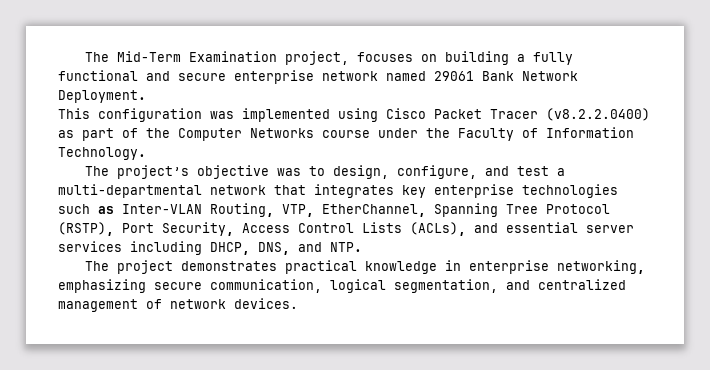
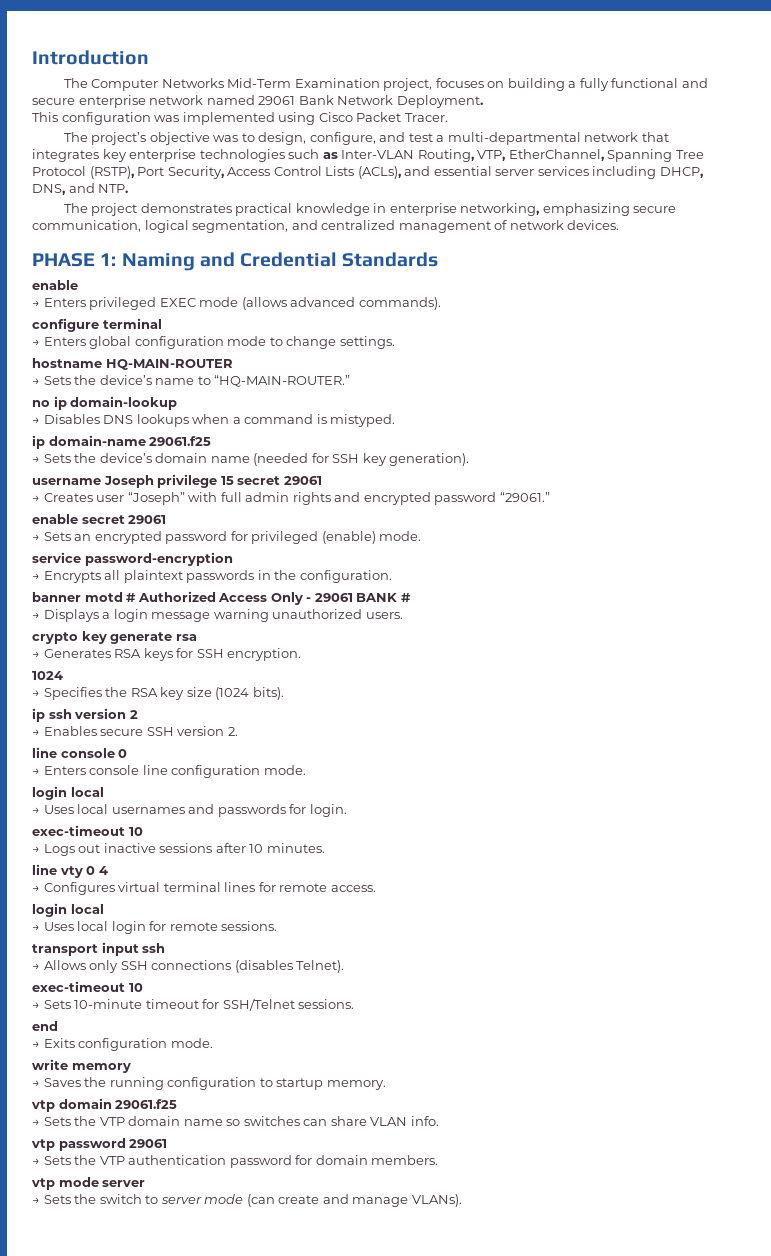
[84,52,109,62] The -> [32,50,149,65] [63,78,224,91] Introduction // The Computer Networks
[490,108,650,121] [58,127,634,141] [58,147,146,160] Tracer (v8.2.2.0400) as part of the Computer Networks course under the Faculty of Information Technology. -> [404,113,448,122] Tracer.
(298, 303) none -> [32,252,439,271] [32,280,78,290] [32,297,441,310] [32,318,162,332] [32,336,395,349] [32,358,233,370] [32,375,351,387] [32,396,178,410] [32,414,396,427] [32,435,212,449] [32,453,470,466] [32,474,322,488] [32,492,550,505] [32,514,167,524] [32,531,422,544] [32,552,233,566] [32,570,392,583] [32,591,411,605] [32,609,403,622] [32,631,197,644] [32,648,302,661] [32,671,63,680] [32,687,284,700] [32,708,138,722] [32,726,238,736] [32,747,128,758] [32,765,306,778] [32,786,104,800] [32,804,347,817] [32,825,143,836] [32,843,325,856] [32,864,108,878] [32,882,376,895] [32,903,104,917] [32,921,278,934] [32,942,166,956] [32,960,345,973] [32,981,143,992] [32,998,355,1011] [32,1021,58,1031] [32,1038,213,1051] [32,1059,131,1073] [32,1077,386,1090] [31,1098,178,1112] [32,1116,439,1126] [31,1138,168,1151] [32,1155,439,1168] [31,1177,146,1190] [32,1194,462,1207] // PHASE 1: Naming and Credential Standards // enable // → Enters privileged EXEC mode (allows advanced commands). // configure terminal // → Enters global configuration mode to change settings. // hostname HQ-MAIN-ROUTER // → Sets the device’s name to “HQ-MAIN-ROUTER.” // no ip domain-lookup // → Disables DNS lookups when a command is mistyped. // ip domain-name 29061.f25 // → Sets the device’s domain name (needed for SSH key generation). // username Joseph privilege 15 secret 29061 // → Creates user “Joseph” with full admin rights and encrypted password “29061.” // enable secret 29061 // → Sets an encrypted password for privileged (enable) mode. // service password-encryption // → Encrypts all plaintext passwords in the configuration. // banner motd # Authorized Access Only - 29061 BANK # // → Displays a login message warning unauthorized users. // crypto key generate rsa // → Generates RSA keys for SSH encryption. // 1024 // → Specifies the RSA key size (1024 bits). // ip ssh version 2 // → Enables secure SSH version 2. // line console 0 // → Enters console line configuration mode. // login local // → Uses local usernames and passwords for login. // exec-timeout 10 // → Logs out inactive sessions after 10 minutes. // line vty 0 4 // → Configures virtual terminal lines for remote access. // login local // → Uses local login for remote sessions. // transport input ssh // → Allows only SSH connections (disables Telnet). // exec-timeout 10 // → Sets 10-minute timeout for SSH/Telnet sessions. // end // → Exits configuration mode. // write memory // → Saves the running configuration to startup memory. // vtp domain 29061.f25 // → Sets the VTP domain name so switches can share VLAN info. // vtp password 29061 // → Sets the VTP authentication password for domain members. // vtp mode server // → Sets the switch to server mode (can create and manage VLANs).

